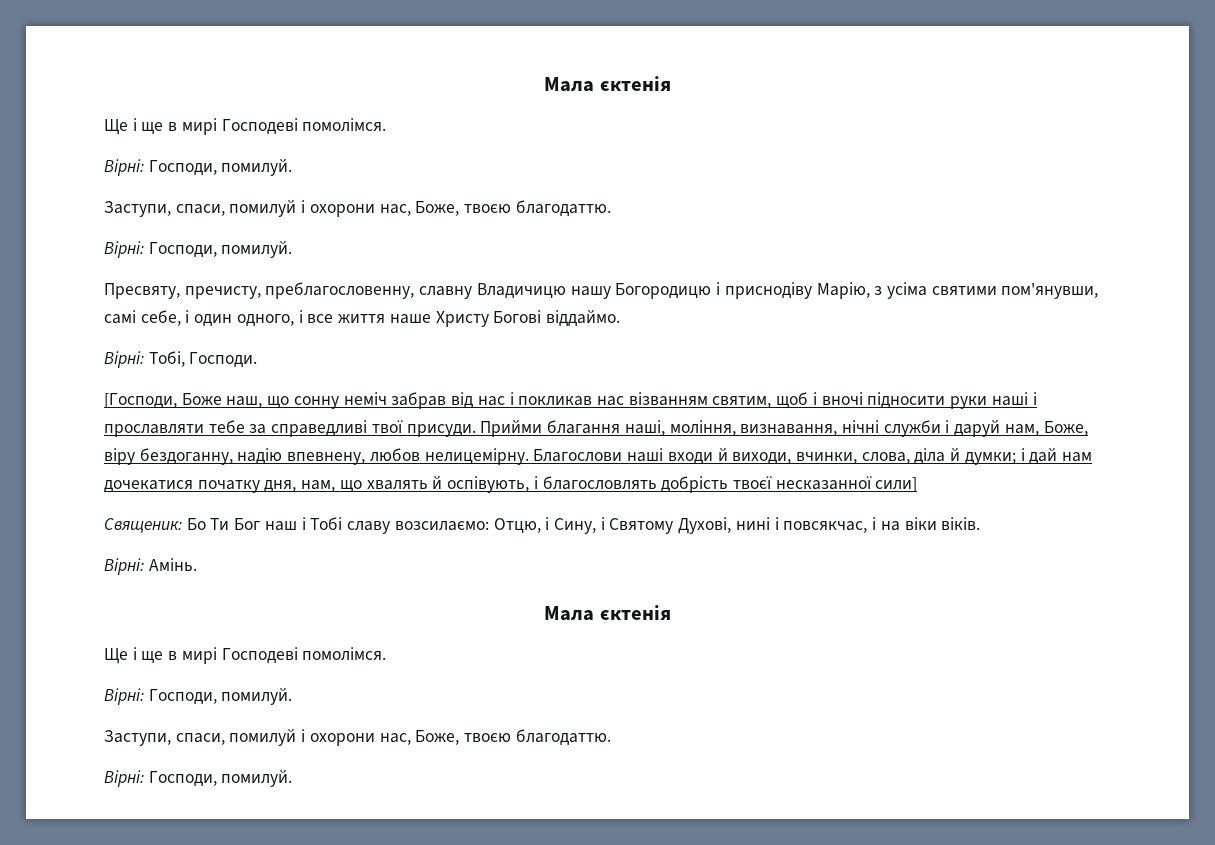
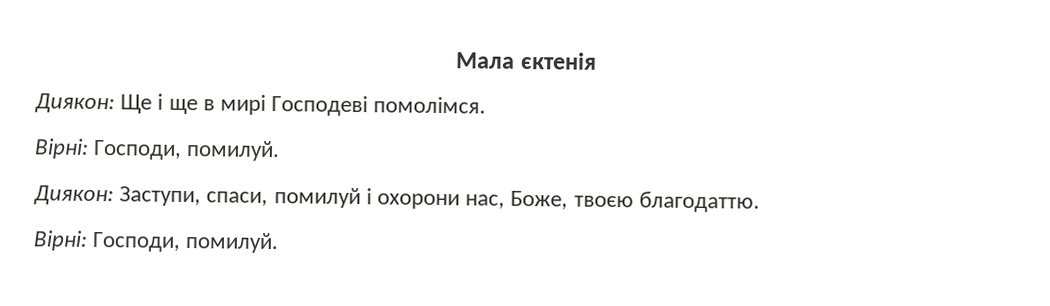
[544,76,671,92] Мала єктенія // -> [455,51,597,70] [34,93,115,114] Мала єктенія // Диякон:
(293, 167) none -> [33,185,114,206] Диякон:
[104,282,1099,299] [104,310,620,327] [104,351,258,368] [104,392,1037,409] [104,420,1088,437] [104,448,1093,465] [104,476,918,493] [104,517,981,534] [104,558,197,575] [544,605,671,621] [104,647,387,664] [104,688,293,705] [104,729,611,746] [104,770,293,787] // Пресвяту, пречисту, преблагословенну, славну Владичицю нашу Богородицю і приснодіву Марію, з усіма святими пом'янувши, самі себе, і один одного, і все життя наше Христу Богові віддаймо. // Вірні: Тобі, Господи. // [Господи, Боже наш, що сонну неміч забрав від нас і покликав нас візванням святим, щоб і вночі підносити руки наші і прославляти тебе за справедливі твої присуди. Прийми благання наші, моління, визнавання, нічні служби і даруй нам, Боже, віру бездоганну, надію впевнену, любов нелицемірну. Благослови наші входи й виходи, вчинки, слова, діла й думки; і дай нам дочекатися початку дня, нам, що хвалять й оспівують, і благословлять добрість твоєї несказанної сили] // Священик: Бо Ти Бог наш і Тобі славу возсилаємо: Отцю, і Сину, і Святому Духові, нині і повсякчас, і на віки віків. // Вірні: Амінь. // Мала єктенія // Ще і ще в мирі Господеві помолімся. // Вірні: Господи, помилуй. // Заступи, спаси, помилуй і охорони нас, Боже, твоєю благодаттю. // Вірні: Господи, помилуй. -> (280, 243) none

